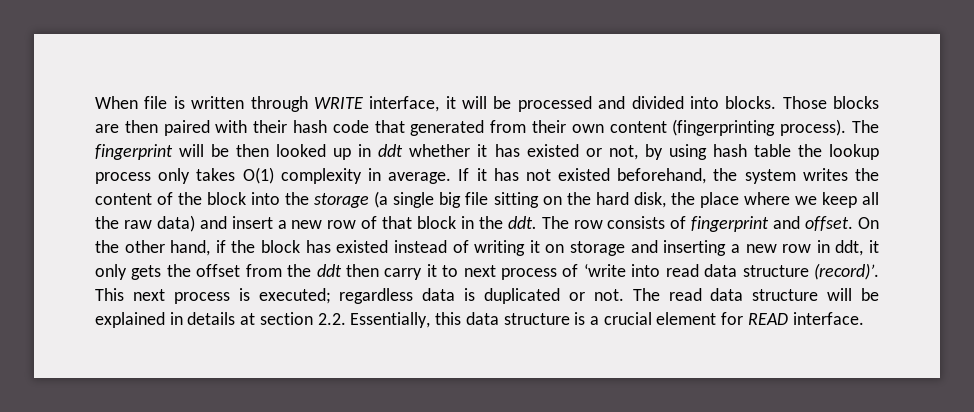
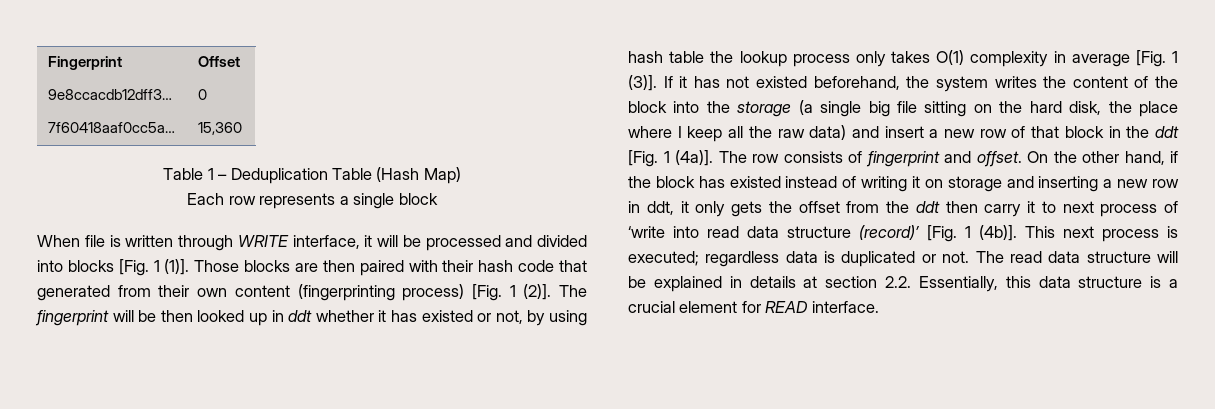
(95, 102) none -> [48,56,123,70] [198,56,241,67] [48,89,173,100] [198,89,208,100] [48,122,176,133] [198,122,243,135] [163,167,461,184] [187,193,438,209] Fingerprint | Offset // 9e8ccacdb12dff3… | 0 // 7f60418aaf0cc5a… | 15,360 // Table 1 – Deduplication Table (Hash Map) // Each row represents a single block //
[725,96,777,109] blocks. -> [67,259,190,276] blocks [Fig. 1 (1)].
[780,119,847,136] process). -> [402,284,552,301] process) [Fig. 1 (2)].
[388,172,452,184] average. -> [1071,50,1178,67] [628,75,657,91] average [Fig. 1 (3)].
[794,196,817,205] we -> [677,126,682,138] I
[507,216,537,229] ddt. -> [1155,126,1179,138] [628,150,713,167] ddt [Fig. 1 (4a)].
[814,263,880,280] (record)’. -> [859,225,1017,242] (record)’ [Fig. 1 (4b)].

